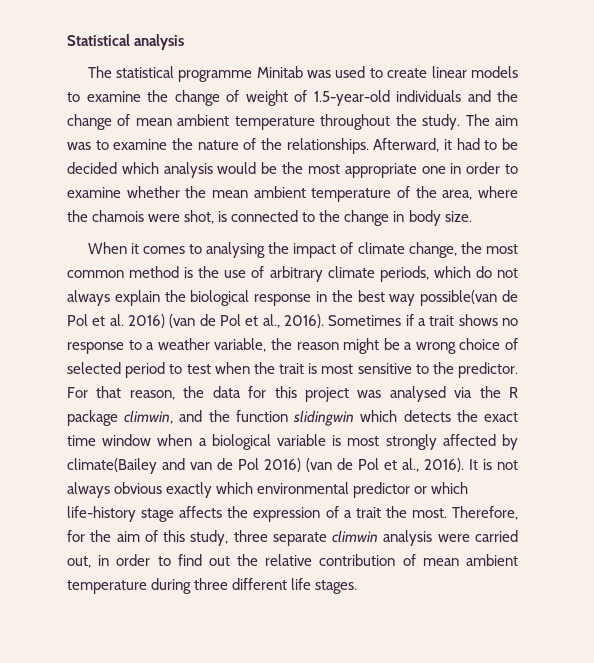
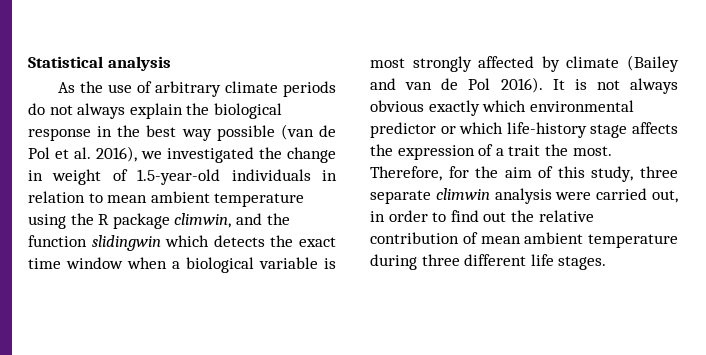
[87,66,519,82] [67,90,518,106] [67,114,518,130] [67,138,518,154] [67,162,518,178] [67,186,518,202] [67,210,472,226] [87,242,518,258] [67,266,194,278] The statistical programme Minitab was used to create linear models to examine the change of weight of 1.5-year-old individuals and the change of mean ambient temperature throughout the study. The aim was to examine the nature of the relationships. Afterward, it had to be decided which analysis would be the most appropriate one in order to examine whether the mean ambient temperature of the area, where the chamois were shot, is connected to the change in body size. // When it comes to analysing the impact of climate change, the most common method is -> [57,82,75,93] As
[379,266,471,282] periods, which -> [283,81,336,97] periods
[420,290,498,306] possible(van -> [216,124,314,141] possible (van
[128,314,518,328] [67,338,518,354] [67,362,518,378] [67,386,473,402] 2016) (van de Pol et al., 2016). Sometimes if a trait shows no response to a weather variable, the reason might be a wrong choice of selected period to test when the trait is most sensitive to the predictor. For that reason, the data for this project was analysed via -> [96,146,336,163] [28,169,337,185] [28,191,305,207] [28,214,66,229] 2016), we investigated the change in weight of 1.5-year-old individuals in relation to mean ambient temperature using
[67,458,157,474] climate(Bailey -> [566,55,679,72] climate (Bailey
[264,458,419,472] 2016) (van de Pol et al., -> (491, 84) none

